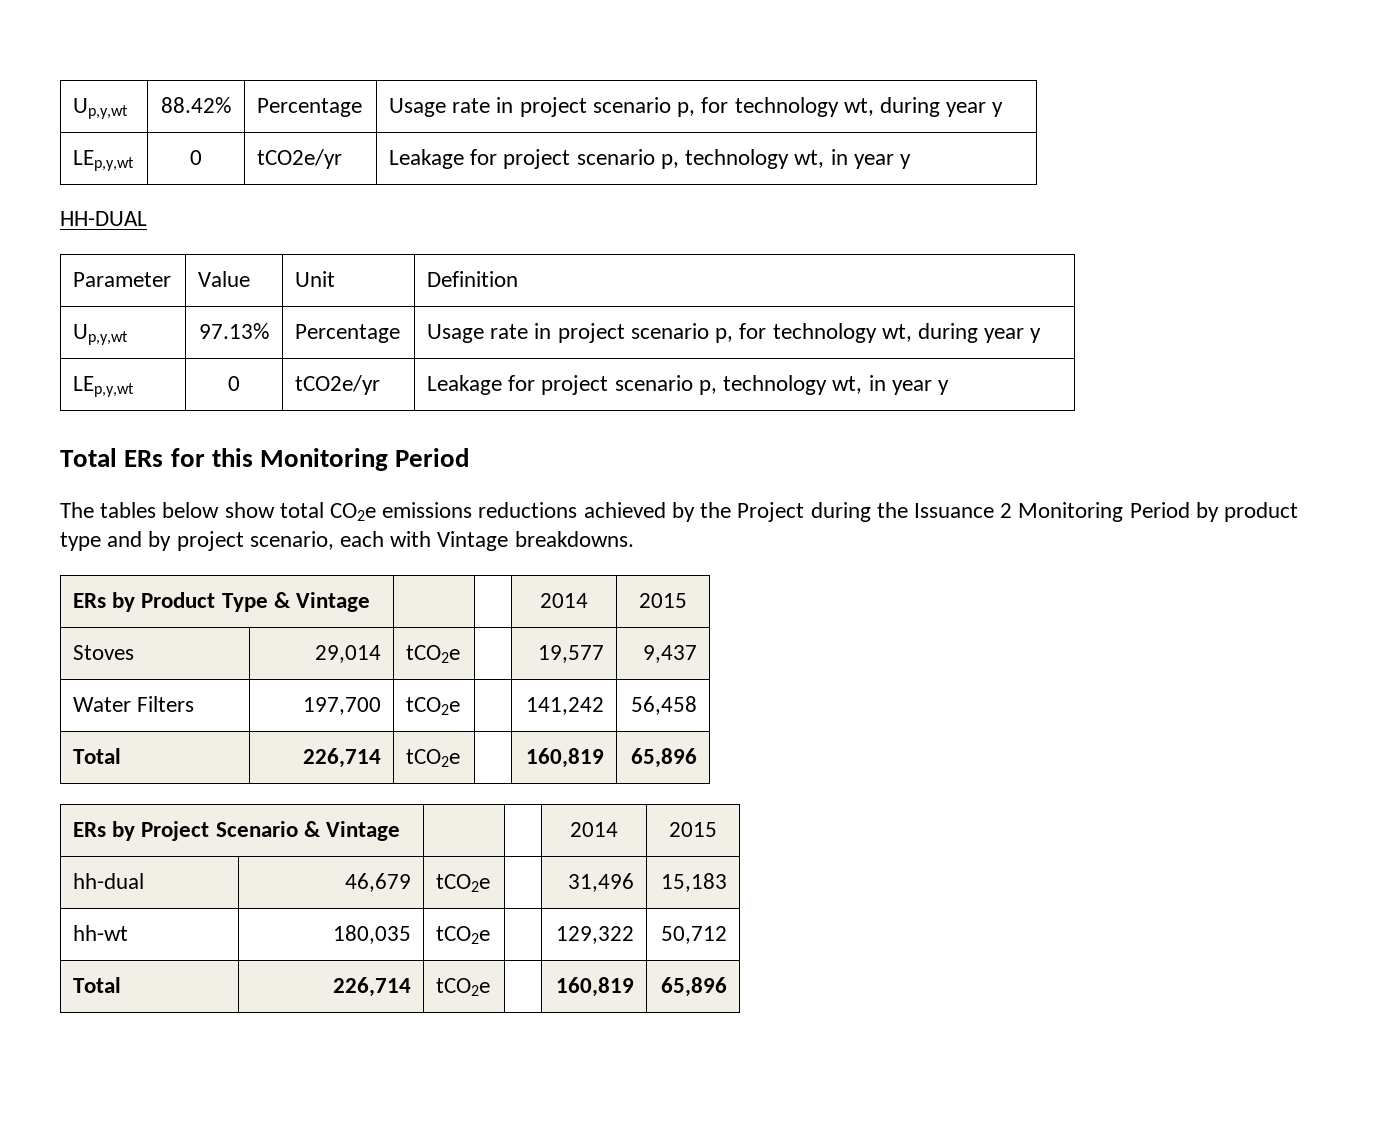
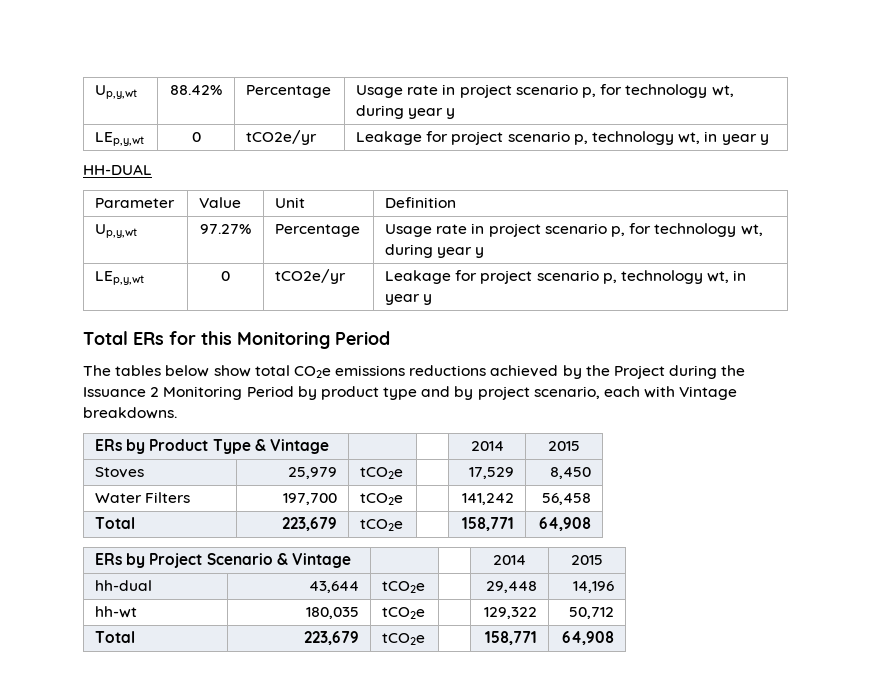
[199,323,269,339] 97.13% -> [200,224,251,234] 97.27%
[314,645,381,663] [406,645,461,663] [537,645,604,663] [642,645,697,663] 29,014 | tCO2e | | 19,577 | 9,437 -> [287,467,337,479] [360,467,404,479] [468,467,514,479] [549,467,591,479] 25,979 | tCO2e | | 17,529 | 8,450
[302,748,381,768] [406,749,461,767] [525,748,604,768] [630,748,697,768] 226,714 | tCO2e | | 160,819 | 65,896 -> [281,517,337,531] [360,519,404,531] [461,517,514,531] [538,517,591,531] 223,679 | tCO2e | | 158,771 | 64,908
[344,873,411,892] [436,874,491,892] [567,873,634,892] [660,873,727,892] 46,679 | tCO2e | | 31,496 | 15,183 -> [308,581,359,593] [382,581,426,593] [485,581,537,593] [572,581,614,593] 43,644 | tCO2e | | 29,448 | 14,196
[332,977,411,997] [436,978,491,996] [555,977,634,997] [660,977,727,997] 226,714 | tCO2e | | 160,819 | 65,896 -> [303,631,359,645] [382,633,426,645] [484,631,537,645] [561,631,614,645] 223,679 | tCO2e | | 158,771 | 64,908

